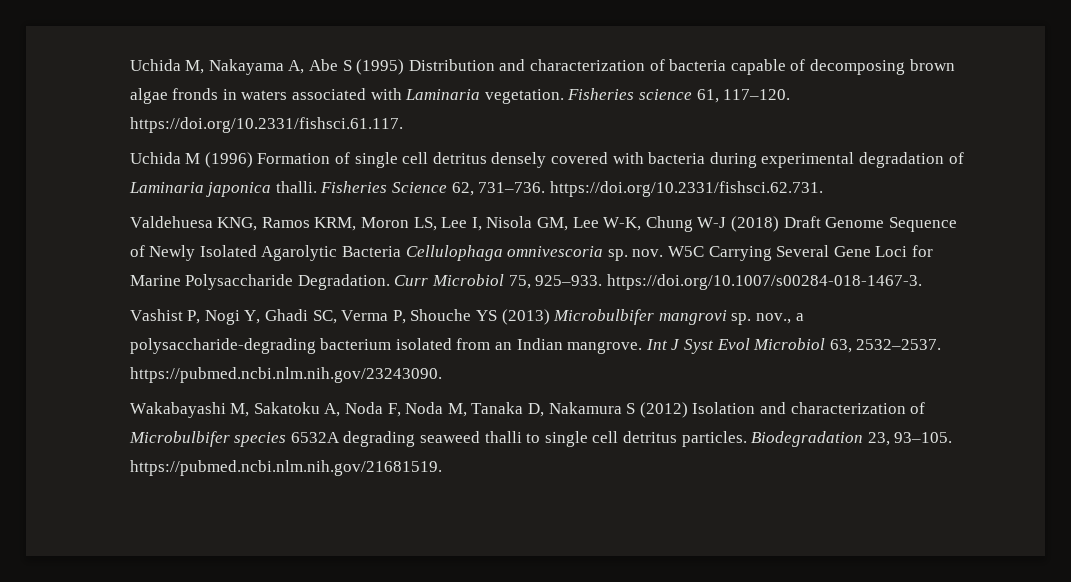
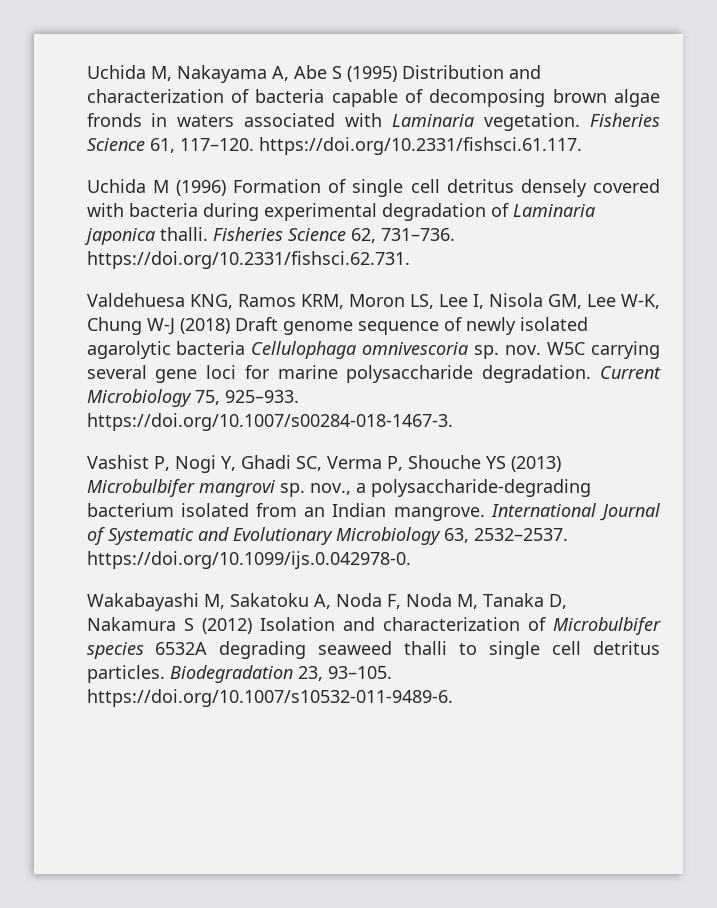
[638,89,692,100] science -> [86,138,145,151] Science
[825,217,957,232] [129,245,402,261] Genome Sequence of Newly Isolated Agarolytic Bacteria -> [282,317,588,335] [86,341,246,359] genome sequence of newly isolated agarolytic bacteria
[708,245,933,261] [129,274,505,290] Carrying Several Gene Loci for Marine Polysaccharide Degradation. Curr Microbiol -> [591,341,661,359] [86,365,661,383] [86,389,192,407] carrying several gene loci for marine polysaccharide degradation. Current Microbiology
[645,338,826,354] Int J Syst Evol Microbiol -> [490,503,660,521] [86,527,441,545] International Journal of Systematic and Evolutionary Microbiology
[129,367,442,383] https://pubmed.ncbi.nlm.nih.gov/23243090. -> [86,551,411,569] https://doi.org/10.1099/ijs.0.042978-0.
[129,460,442,476] https://pubmed.ncbi.nlm.nih.gov/21681519. -> [86,689,453,707] https://doi.org/10.1007/s10532-011-9489-6.

